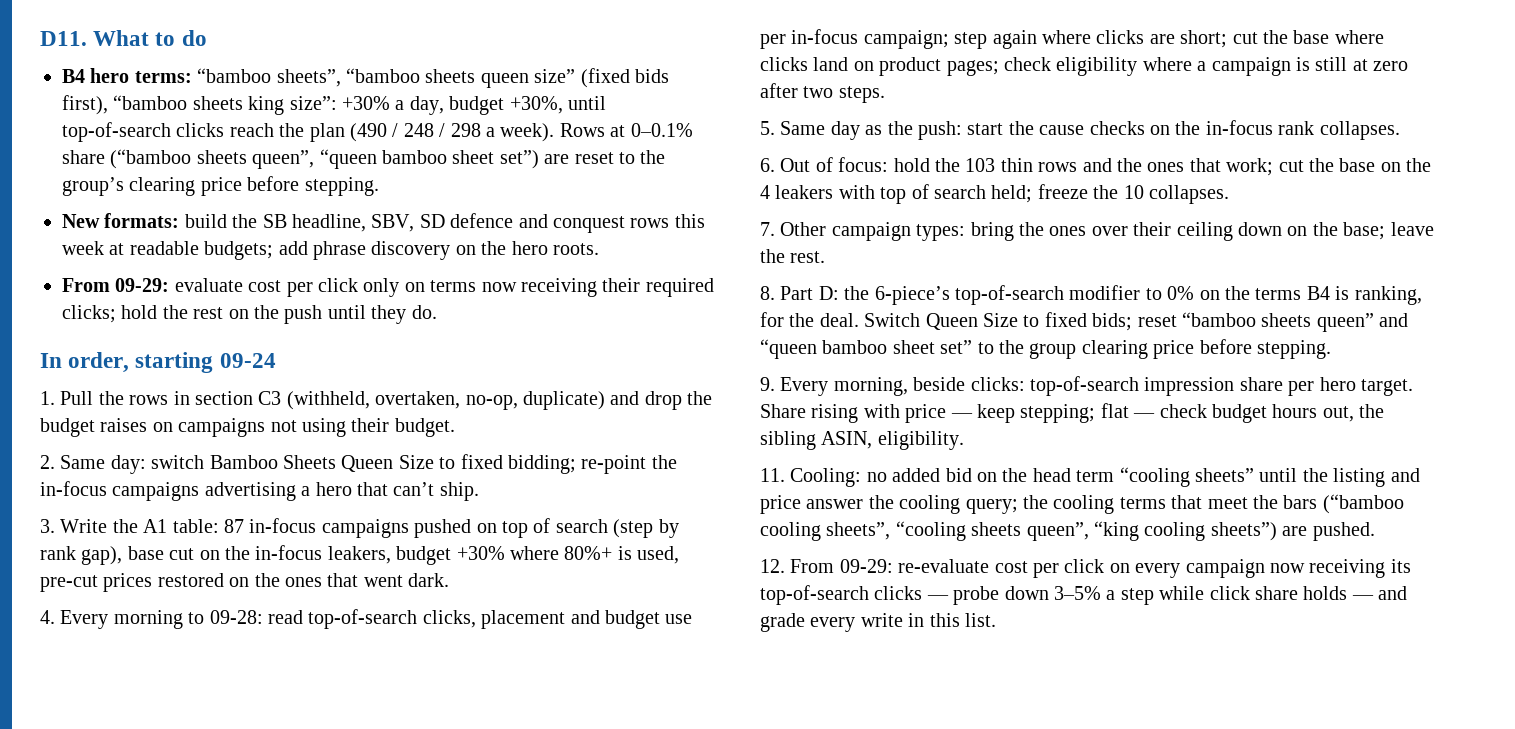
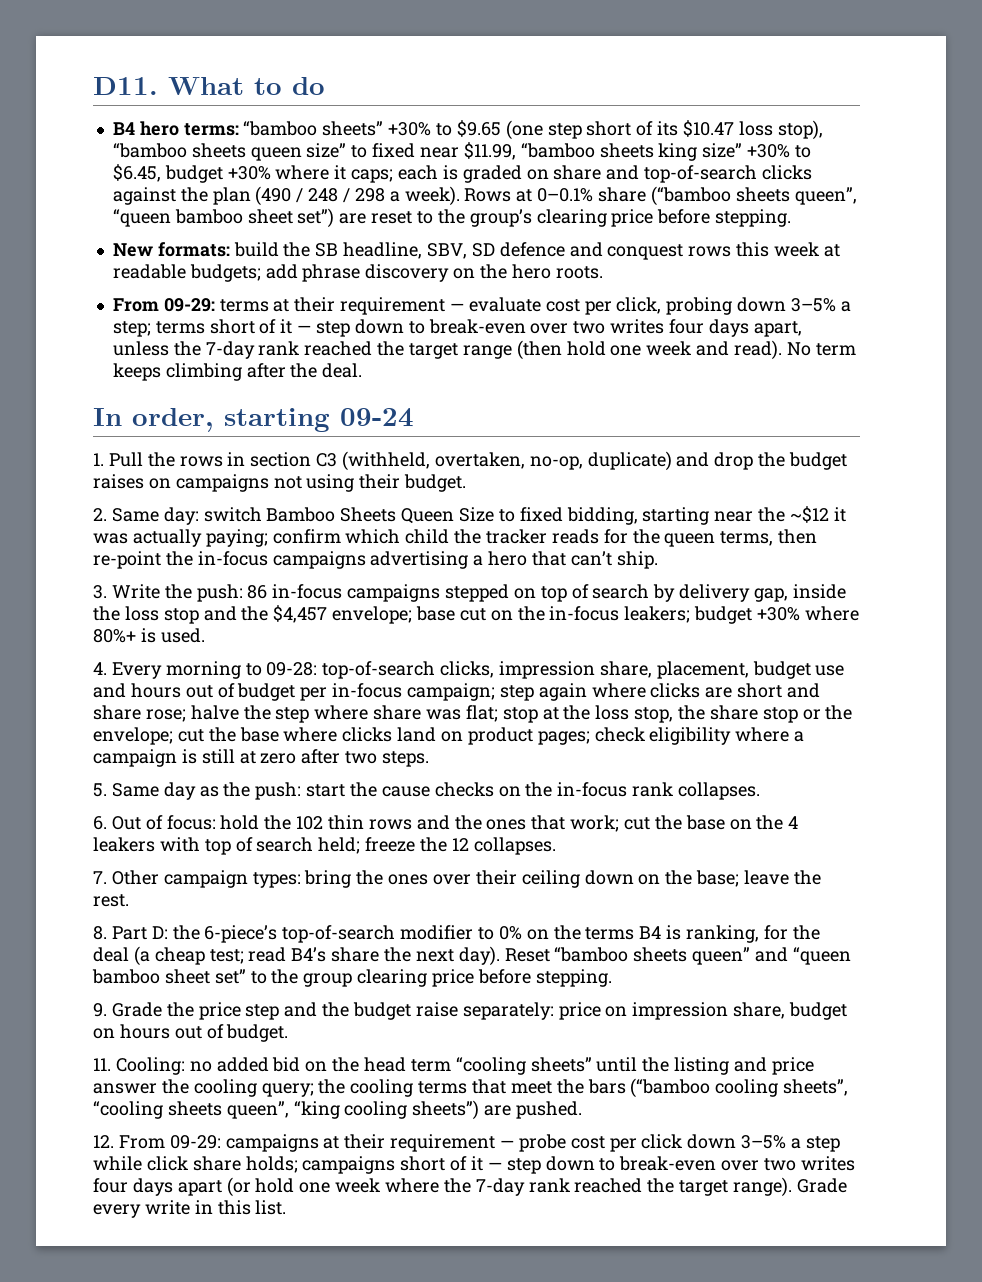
[276,68,669,88] [62,95,606,115] [62,122,274,142] sheets”, “bamboo sheets queen size” (fixed bids first), “bamboo sheets king size”: +30% a day, budget +30%, until top-of-search clicks reach -> [322,120,823,140] [112,142,811,161] [112,164,812,183] [112,187,176,205] sheets” +30% to $9.65 (one step short of its $10.47 loss stop), “bamboo sheets queen size” to fixed near $11.99, “bamboo sheets king size” +30% to $6.45, budget +30% where it caps; each is graded on share and top-of-search clicks against
[174,278,714,297] [62,305,437,324] evaluate cost per click only on terms now receiving their required clicks; hold the rest on the push until they do. -> [219,297,851,315] [112,319,802,337] [112,340,856,360] [112,363,363,381] terms at their requirement — evaluate cost per click, probing down 3–5% a step; terms short of it — step down to break-even over two writes four days apart, unless the 7-day rank reached the target range (then hold one week and read). No term keeps climbing after the deal.
[507,455,576,474] bidding; -> [566,506,846,525] [93,529,818,547] bidding, starting near the ~$12 it was actually paying; confirm which child the tracker reads for the queen terms, then
[143,518,472,538] A1 table: 87 in-focus campaigns pushed -> [196,584,510,602] push: 86 in-focus campaigns stepped
[613,519,679,538] [40,546,123,565] (step by rank gap), -> [653,584,846,602] [93,605,413,624] by delivery gap, inside the loss stop and the $4,457 envelope;
[327,546,391,564] leakers, -> [624,606,691,623] leakers;
[637,546,680,564] [40,573,450,592] used, pre-cut prices restored on the ones that went dark. -> [160,628,205,643] used.
[268,610,303,624] read -> (318, 669) none
[481,610,693,629] placement and budget use -> [499,661,845,679] [93,683,296,701] impression share, placement, budget use and hours out of budget
[1180,30,1228,48] short; -> [737,683,821,698] [93,705,853,723] [93,727,173,745] short and share rose; halve the step where share was flat; stop at the loss stop, the share stop or the envelope;
[965,158,996,172] 103 -> [296,816,324,830] 102
[1123,185,1144,199] 10 -> [451,838,469,851] 12
[819,312,1177,331] deal. Switch Queen Size to fixed bids; reset -> [93,946,550,966] deal (a cheap test; read B4’s share the next day). Reset
[780,376,1413,396] [760,403,1385,423] [760,431,964,450] Every morning, beside clicks: top-of-search impression share per hero target. Share rising with price — keep stepping; flat — check budget hours out, the sibling ASIN, eligibility. -> [111,1002,848,1020] [93,1024,289,1042] Grade the price step and the budget raise separately: price on impression share, budget on hours out of budget.
[898,559,1411,578] [760,585,1000,605] re-evaluate cost per click on every campaign now receiving its top-of-search clicks — probe -> [225,1134,683,1152] campaigns at their requirement — probe cost per click
[1303,586,1408,600] [760,613,805,632] holds — and grade -> [245,1156,855,1174] [93,1177,847,1197] holds; campaigns short of it — step down to break-even over two writes four days apart (or hold one week where the 7-day rank reached the target range). Grade

